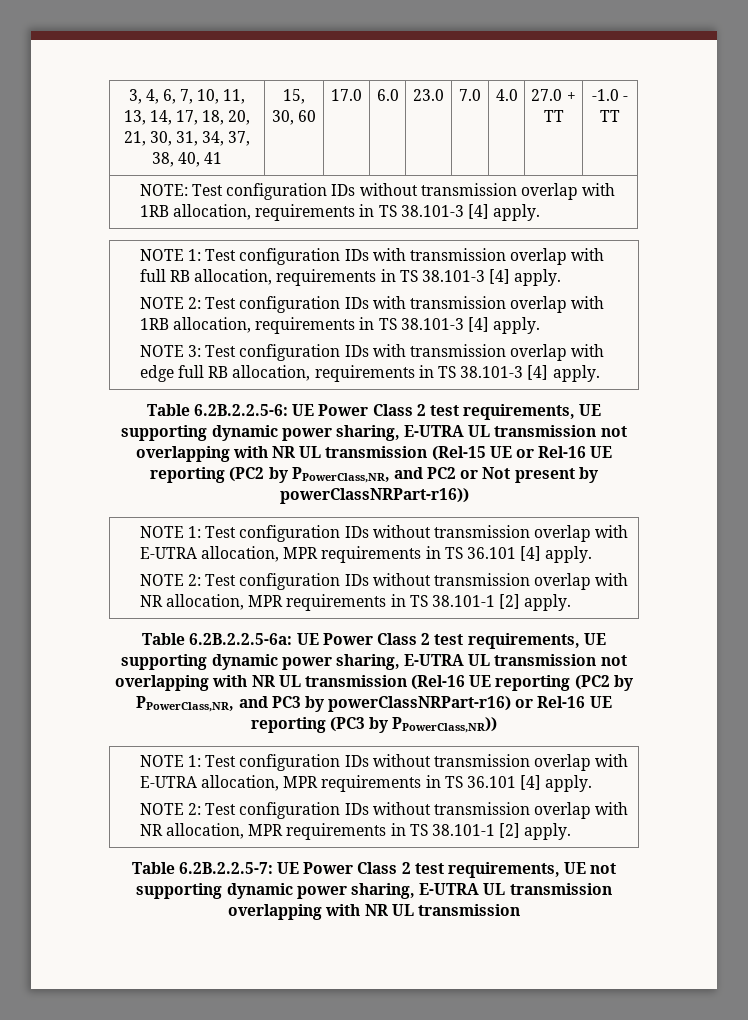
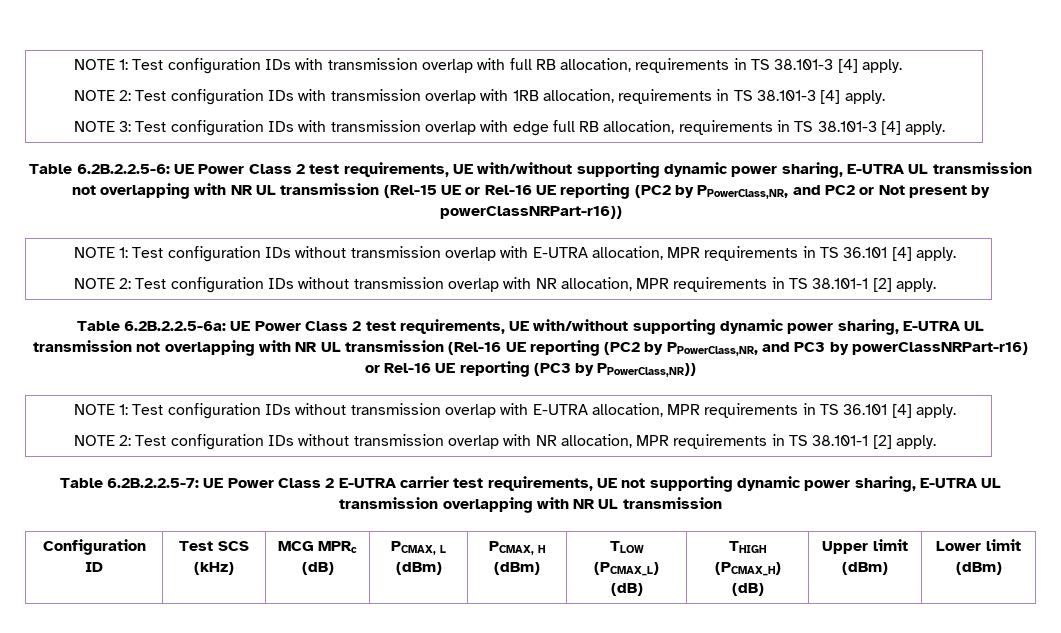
[128,89,246,104] [123,110,251,125] [123,131,251,146] [151,152,223,167] [283,89,305,104] [271,110,317,125] [331,89,362,101] [376,89,399,101] [413,89,444,101] [459,89,481,101] [495,89,518,101] [531,89,576,101] [543,110,564,122] [591,89,629,101] [600,110,620,122] [139,183,616,200] [139,204,541,221] 3, 4, 6, 7, 10, 11, 13, 14, 17, 18, 20, 21, 30, 31, 34, 37, 38, 40, 41 | 15, 30, 60 | 17.0 | 6.0 | 23.0 | 7.0 | 4.0 | 27.0 + TT | -1.0 - TT // NOTE: Test configuration IDs without transmission overlap with 1RB allocation, requirements in TS 38.101-3 [4] apply. // -> (73, 64) none
(602, 410) none -> [477,162,573,174] with/without
(606, 639) none -> [533,319,629,331] with/without
(411, 868) none -> [338,476,450,488] E-UTRA carrier
(520, 910) none -> [42,539,146,555] [85,562,103,572] [179,541,249,551] [194,562,234,575] [277,541,358,553] [301,562,334,575] [390,541,447,555] [395,562,442,575] [488,541,546,555] [494,562,540,575] [609,541,644,553] [594,562,659,576] [610,583,643,596] [729,541,766,553] [714,562,781,576] [731,583,764,596] [822,539,908,554] [842,562,888,575] [936,539,1021,551] [955,562,1002,575] // Configuration ID | Test SCS (kHz) | MCG MPRc (dB) | PCMAX, L (dBm) | PCMAX, H (dBm) | TLOW (PCMAX_L) (dB) | THIGH (PCMAX_H) (dB) | Upper limit (dBm) | Lower limit (dBm)

